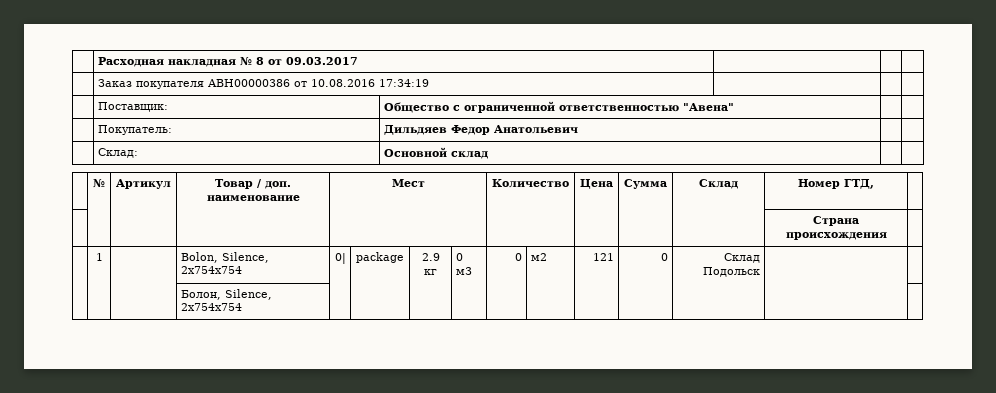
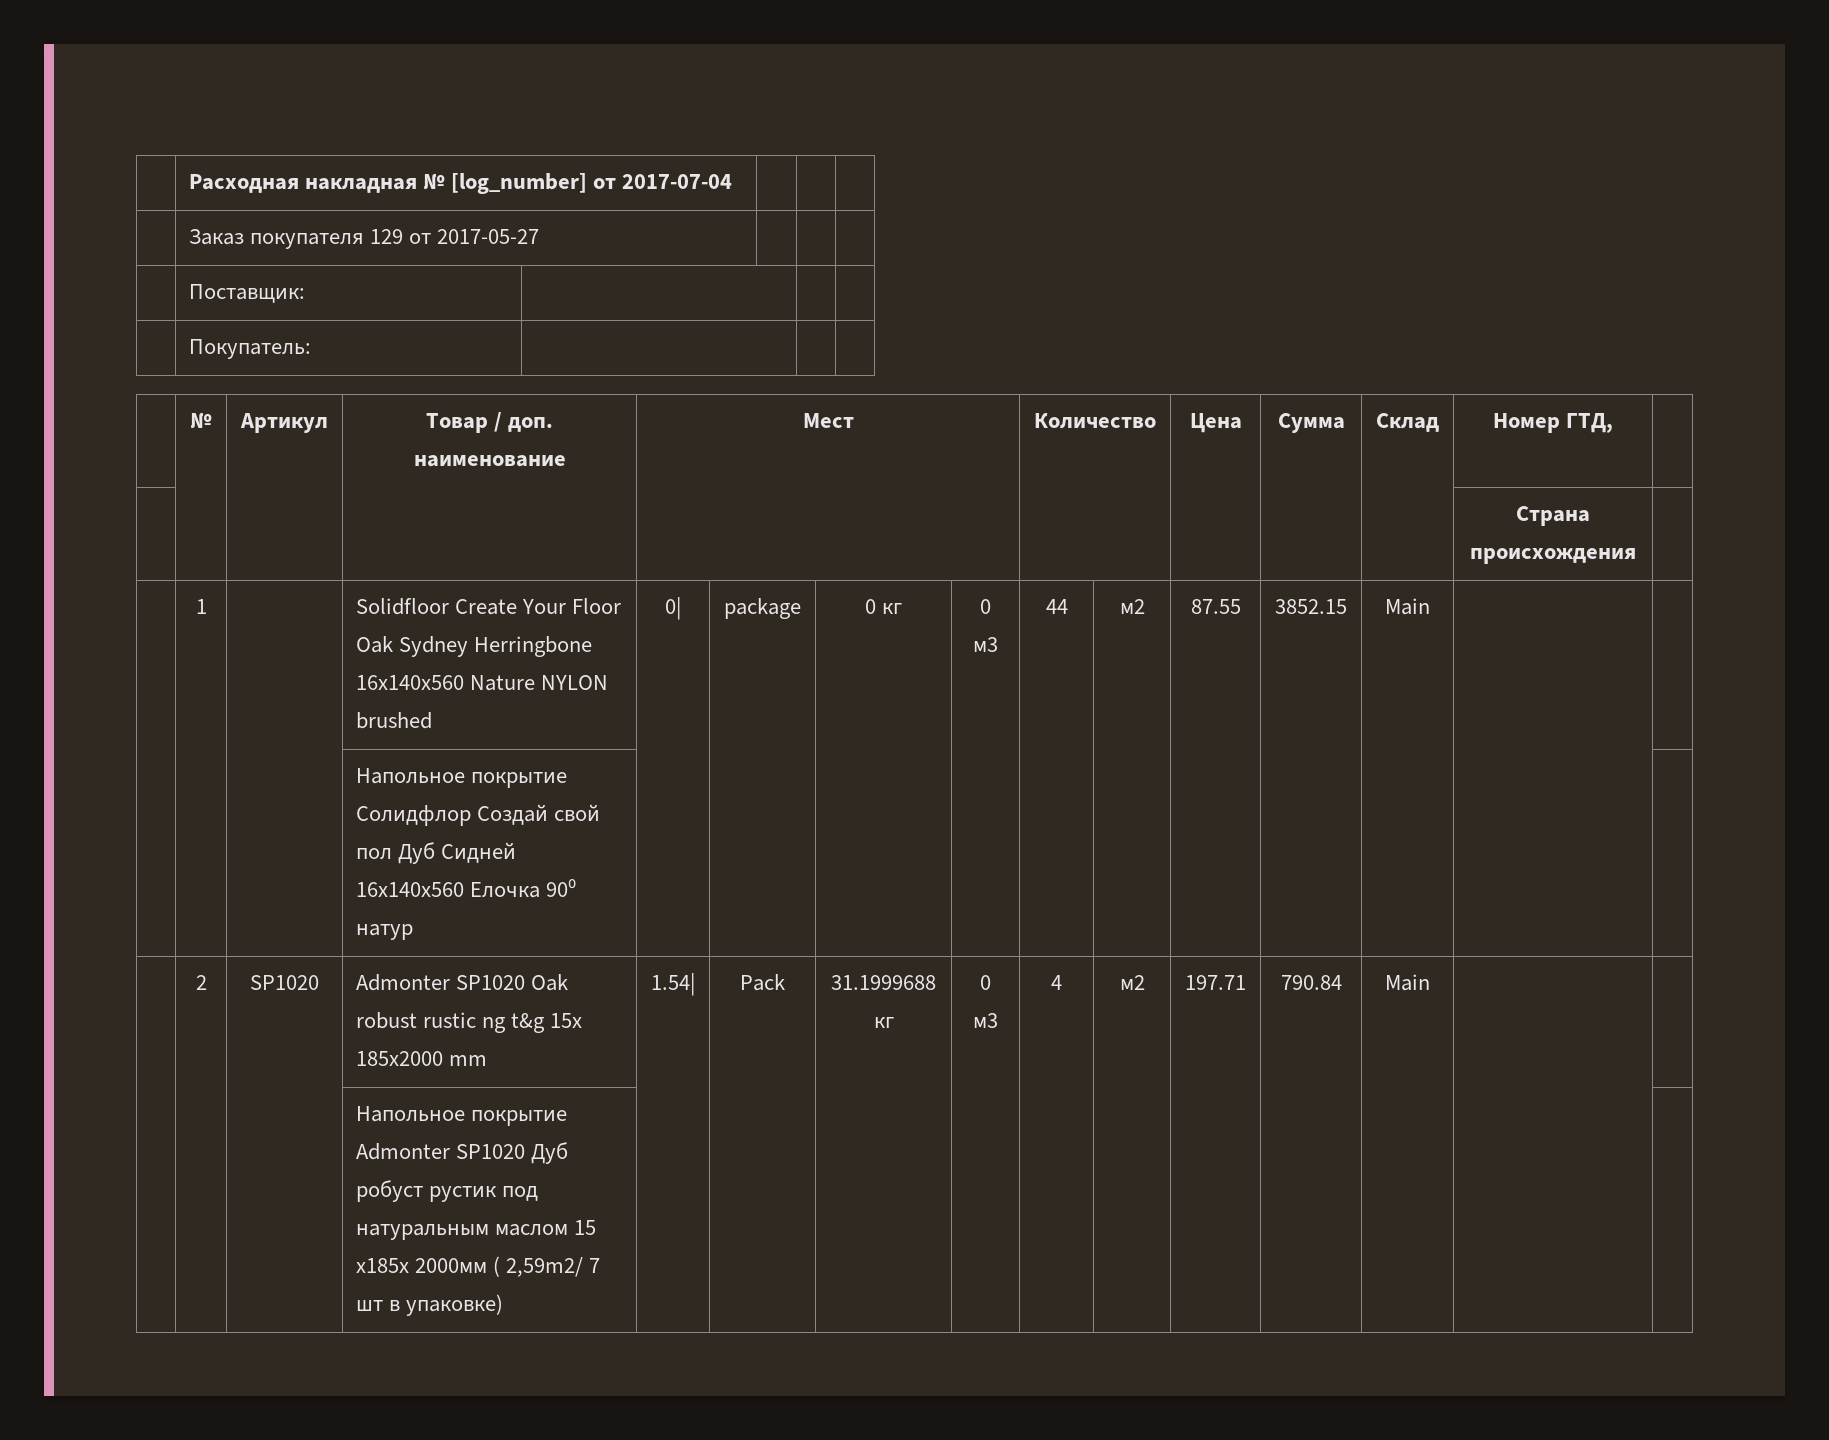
[255,57,358,65] 8 от 09.03.2017 -> [451,173,733,194] [log_number] от 2017-07-04
[207,79,429,87] [97,102,168,112] [383,101,734,113] [97,125,172,135] [383,125,578,135] [97,148,138,158] [383,147,488,159] АВН00000386 от 10.08.2016 17:34:19 | | | // | Поставщик: | Общество с ограниченной ответственностью "Авена" | | // | Покупатель: | Дильдяев Федор Анатольевич | | // | Склад: | Основной склад -> [370,229,540,244] [189,284,306,303] [189,339,312,359] 129 от 2017-05-27 | | | // | Поставщик: | | | // | Покупатель: |
[180,252,269,263] [180,266,242,274] Bolon, Silence, 2x754x754 -> [356,598,622,615] [356,636,593,657] [356,675,609,691] [356,712,433,729] Solidfloor Create Your Floor Oak Sydney Herringbone 16x140x560 Nature NYLON brushed
[421,253,440,261] [424,269,437,275] [455,253,463,261] [455,267,472,275] [515,253,523,261] [530,253,547,261] [593,253,615,261] [661,253,669,261] [724,253,761,263] [703,267,761,277] [180,289,272,300] [180,303,242,311] 2.9 кг | 0 м3 | 0 | м2 | 121 | 0 | Склад Подольск | | // | | | Болон, Silence, 2x754x754 -> [864,599,903,614] [980,599,991,614] [973,637,998,652] [1045,599,1068,614] [1119,599,1145,614] [1190,599,1241,614] [1275,599,1348,614] [1385,598,1431,615] [356,768,568,788] [356,804,601,826] [356,842,517,864] [356,879,577,898] [356,924,414,940] [195,975,207,990] [250,975,319,990] [356,974,569,991] [356,1012,583,1033] [356,1051,488,1066] [651,973,695,996] [740,974,785,991] [831,975,936,990] [873,1017,894,1028] [980,975,991,990] [973,1013,998,1028] [1051,975,1062,990] [1119,975,1145,990] [1185,975,1246,990] [1280,975,1342,990] [1385,974,1431,991] [356,1106,568,1126] [356,1142,569,1164] [356,1180,539,1202] [356,1220,597,1240] [356,1256,601,1277] [356,1294,504,1316] 0 кг | 0 м3 | 44 | м2 | 87.55 | 3852.15 | Main | | // | | | Напольное покрытие Солидфлор Создай свой пол Дуб Сидней 16x140x560 Елочка 90⁰ натур | | | | | | | | | | | // | 2 | SP1020 | Admonter SP1020 Oak robust rustic ng t&g 15x 185x2000 mm | 1.54| | Pack | 31.1999688 кг | 0 м3 | 4 | м2 | 197.71 | 790.84 | Main | | // | | | Напольное покрытие Admonter SP1020 Дуб робуст рустик под натуральным маслом 15 x185x 2000мм ( 2,59m2/ 7 шт в упаковке)

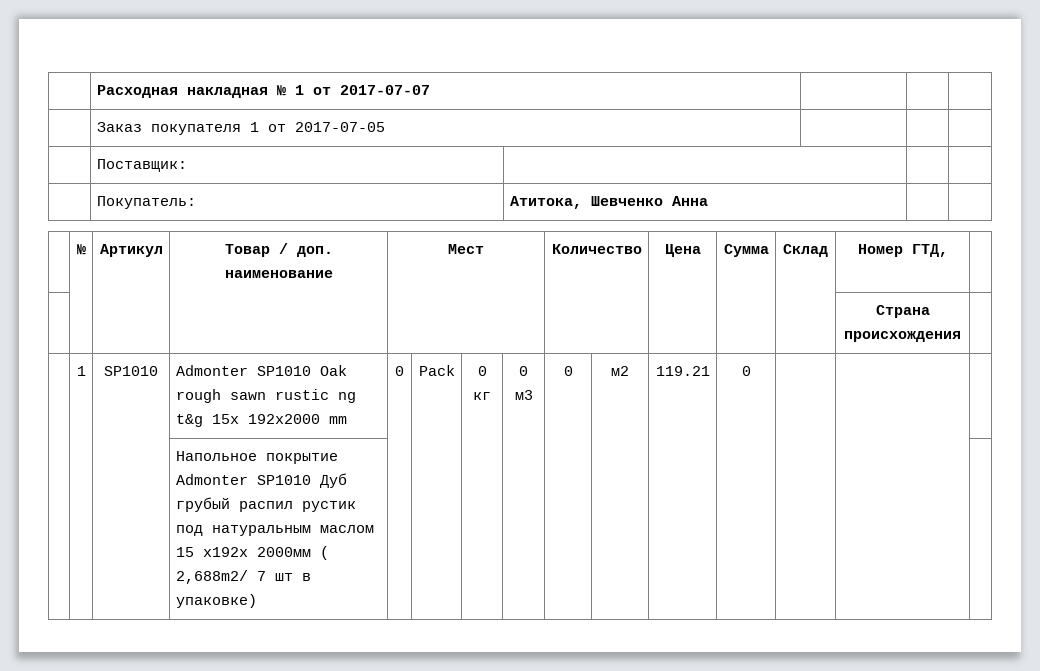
[451,173,733,194] [log_number] от 2017-07-04 -> [294,85,430,95] 1 от 2017-07-07
[370,229,540,244] 129 от 2017-05-27 -> [249,122,385,132] 1 от 2017-07-05
(312, 349) none -> [509,196,708,209] Атитока, Шевченко Анна
[356,598,622,615] [356,636,593,657] [356,675,609,691] [356,712,433,729] [665,597,681,620] [724,598,801,619] | Solidfloor Create Your Floor Oak Sydney Herringbone 16x140x560 Nature NYLON brushed | 0| | package -> [104,366,158,376] [175,365,347,376] [175,389,356,403] [175,414,347,427] [395,366,404,376] [418,365,455,376] SP1010 | Admonter SP1010 Oak rough sawn rustic ng t&g 15x 192x2000 mm | 0 | Pack
[1045,599,1068,614] [1119,599,1145,614] [1190,599,1241,614] [1275,599,1348,614] [1385,598,1431,615] [356,768,568,788] [356,804,601,826] [356,842,517,864] [356,879,577,898] [356,924,414,940] [195,975,207,990] [250,975,319,990] [356,974,569,991] [356,1012,583,1033] [356,1051,488,1066] [651,973,695,996] [740,974,785,991] [831,975,936,990] [873,1017,894,1028] [980,975,991,990] [973,1013,998,1028] [1051,975,1062,990] [1119,975,1145,990] [1185,975,1246,990] [1280,975,1342,990] [1385,974,1431,991] 44 | м2 | 87.55 | 3852.15 | Main | | // | | | Напольное покрытие Солидфлор Создай свой пол Дуб Сидней 16x140x560 Елочка 90⁰ натур | | | | | | | | | | | // | 2 | SP1020 | Admonter SP1020 Oak robust rustic ng t&g 15x 185x2000 mm | 1.54| | Pack | 31.1999688 кг | 0 м3 | 4 | м2 | 197.71 | 790.84 | Main -> [563,366,573,376] [611,366,629,376] [655,366,710,376] [741,366,751,376] 0 | м2 | 119.21 | 0 |
[456,1142,569,1164] [356,1180,424,1202] SP1020 Дуб робуст -> [256,473,347,488] [175,497,293,512] SP1010 Дуб грубый распил
[356,1258,410,1273] x185x -> [202,547,248,557] x192x
[506,1257,584,1277] 2,59m2/ -> [175,570,248,584] 2,688m2/

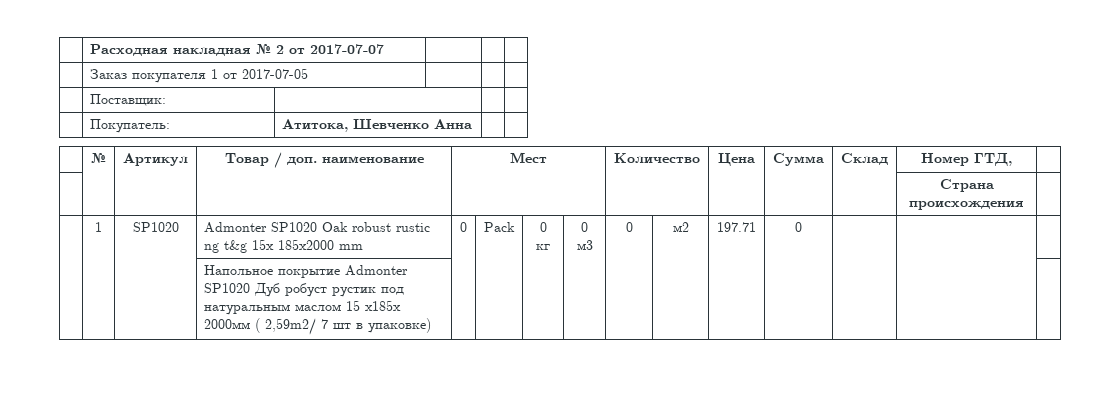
[294,85,304,95] 1 -> [276,45,285,54] 2
[104,366,158,376] [175,365,347,376] [175,389,266,403] SP1010 | Admonter SP1010 Oak rough sawn -> [132,222,179,232] [204,222,392,233] SP1020 | Admonter SP1020 Oak robust
[247,414,320,424] 192x2000 -> [278,239,335,250] 185x2000
[655,366,710,376] 119.21 -> [717,222,756,232] 197.71
[256,473,347,488] [175,497,293,512] SP1010 Дуб грубый распил -> [204,283,328,297] SP1020 Дуб робуст
[202,547,248,557] x192x -> [365,300,402,311] x185x
[175,570,248,584] 2,688m2/ -> [265,318,317,335] 2,59m2/

